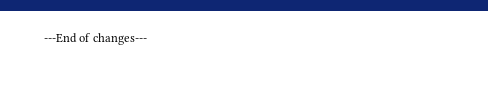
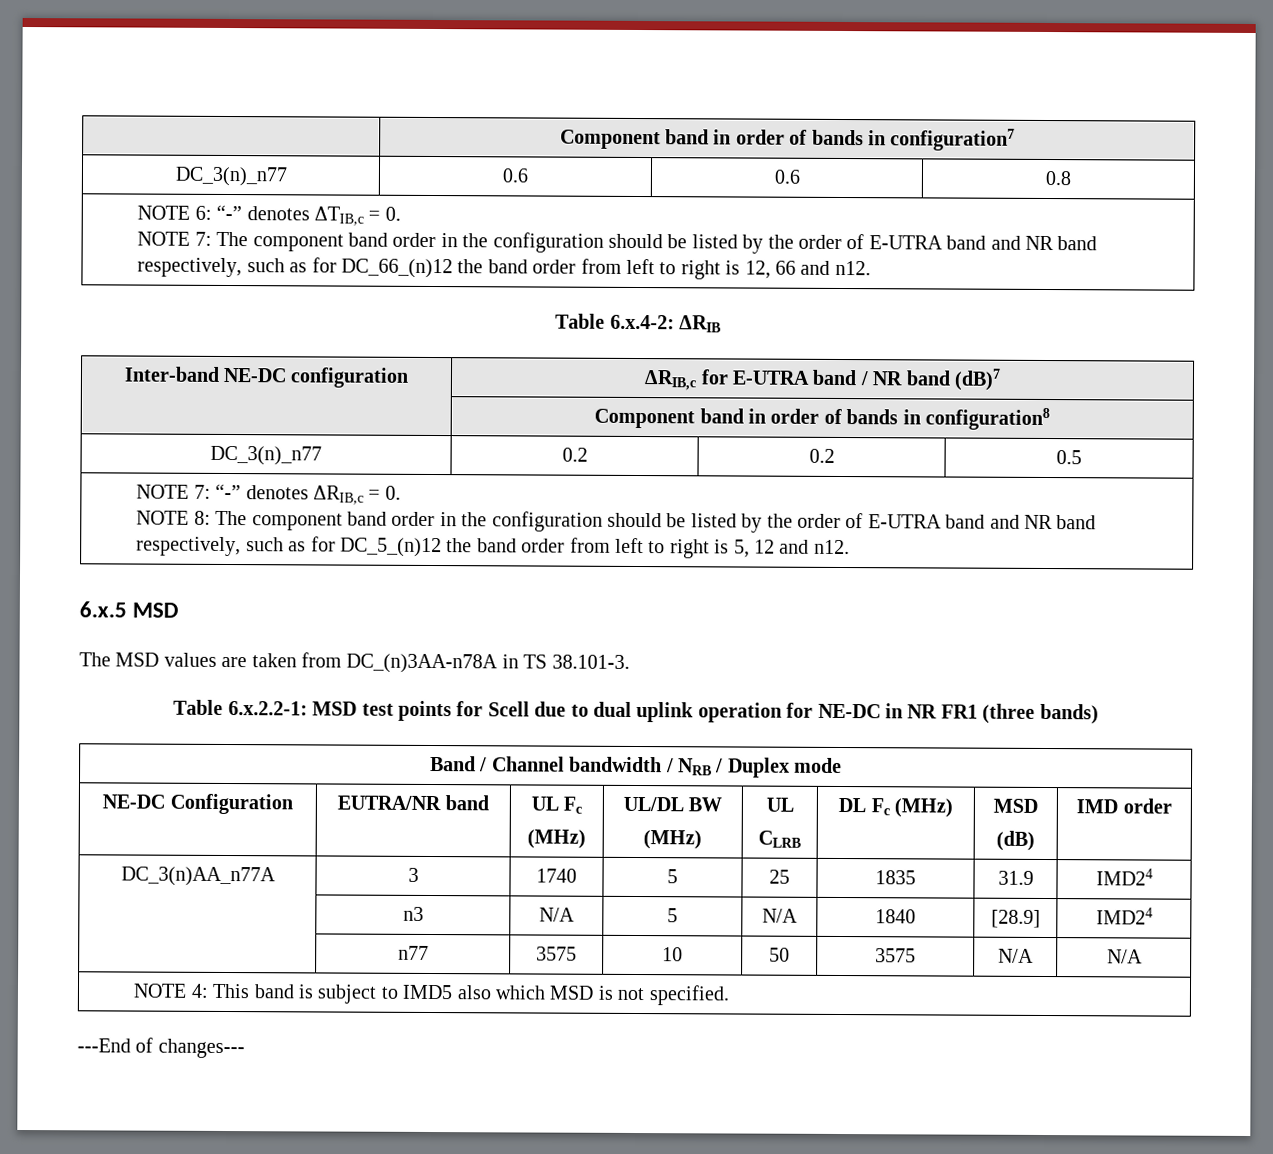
(44, 38) none -> [559,128,1016,151] [174,166,287,187] [502,168,528,183] [773,169,800,184] [1045,170,1071,186] [137,204,401,226] [137,231,1098,254] [137,257,871,280] [555,313,721,333] [123,366,410,388] [644,368,1001,391] [594,407,1050,431] [210,445,322,466] [561,447,588,462] [808,448,835,463] [1056,450,1082,465] [136,483,401,505] [136,510,1097,533] [136,536,850,559] [79,601,180,618] [79,652,630,674] [173,699,1099,725] [429,755,843,778] [102,793,293,815] [337,795,489,811] [530,796,583,814] [527,829,586,849] [622,796,723,812] [643,830,702,850] [765,797,794,812] [758,830,801,848] [838,797,953,818] [993,798,1038,813] [996,830,1035,851] [1076,798,1172,814] [120,866,276,887] [407,867,419,882] [536,868,577,883] [667,869,678,884] [769,869,790,884] [875,870,916,885] [997,870,1034,885] [1095,868,1153,886] [402,906,424,921] [539,907,575,922] [667,908,678,923] [762,908,798,923] [875,909,916,924] [990,909,1041,928] [1095,907,1153,925] [397,945,429,960] [536,946,577,961] [662,947,683,962] [769,947,790,962] [875,948,916,963] [998,948,1034,963] [1106,949,1143,964] [133,983,730,1006] | Component band in order of bands in configuration7 // DC_3(n)_n77 | 0.6 | 0.6 | 0.8 // NOTE 6: “-” denotes ΔTIB,c = 0. // NOTE 7: The component band order in the configuration should be listed by the order of E-UTRA band and NR band respectively, such as for DC_66_(n)12 the band order from left to right is 12, 66 and n12. // Table 6.x.4-2: ΔRIB // Inter-band NE-DC configuration | ΔRIB,c for E-UTRA band / NR band (dB)7 // | Component band in order of bands in configuration8 // DC_3(n)_n77 | 0.2 | 0.2 | 0.5 // NOTE 7: “-” denotes ΔRIB,c = 0. // NOTE 8: The component band order in the configuration should be listed by the order of E-UTRA band and NR band respectively, such as for DC_5_(n)12 the band order from left to right is 5, 12 and n12. // 6.x.5 MSD // The MSD values are taken from DC_(n)3AA-n78A in TS 38.101-3. // Table 6.x.2.2-1: MSD test points for Scell due to dual uplink operation for NE-DC in NR FR1 (three bands) // Band / Channel bandwidth / NRB / Duplex mode // NE-DC Configuration | EUTRA/NR band | UL Fc // (MHz) | UL/DL BW // (MHz) | UL // CLRB | DL Fc (MHz) | MSD // (dB) | IMD order // DC_3(n)AA_n77A | 3 | 1740 | 5 | 25 | 1835 | 31.9 | IMD24 // | n3 | N/A | 5 | N/A | 1840 | [28.9] | IMD24 // | n77 | 3575 | 10 | 50 | 3575 | N/A | N/A // NOTE 4: This band is subject to IMD5 also which MSD is not specified. //

